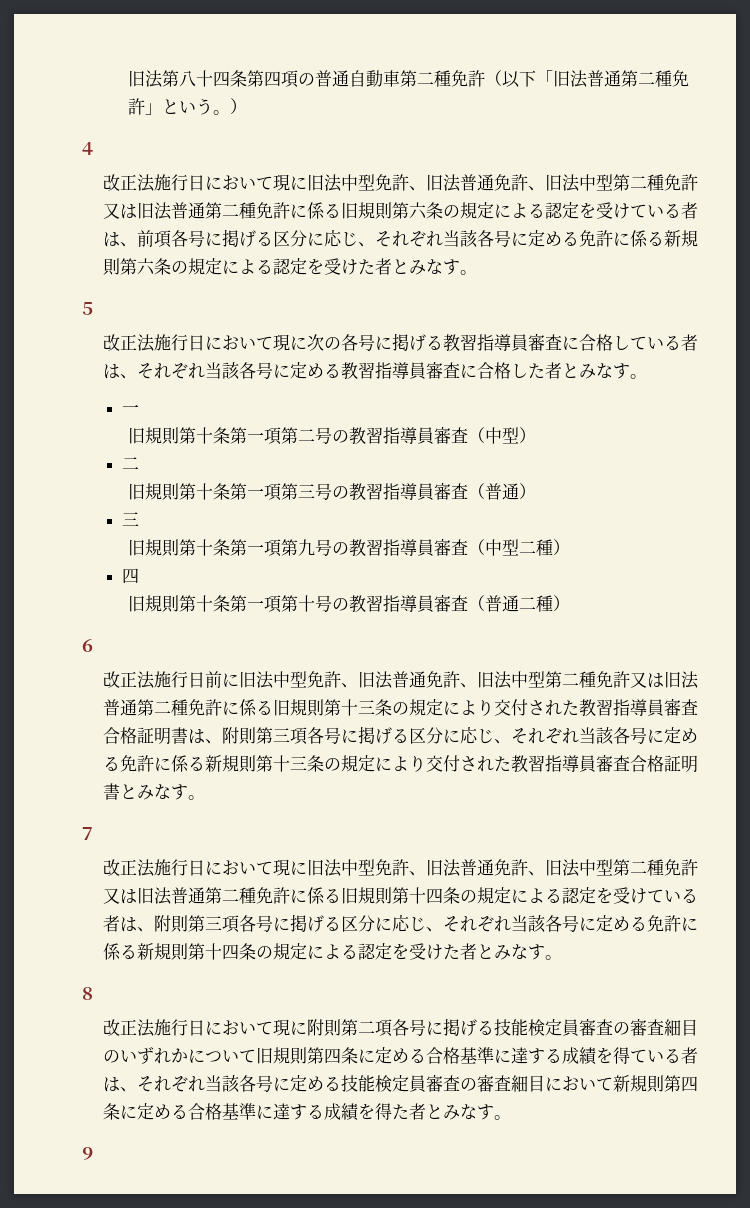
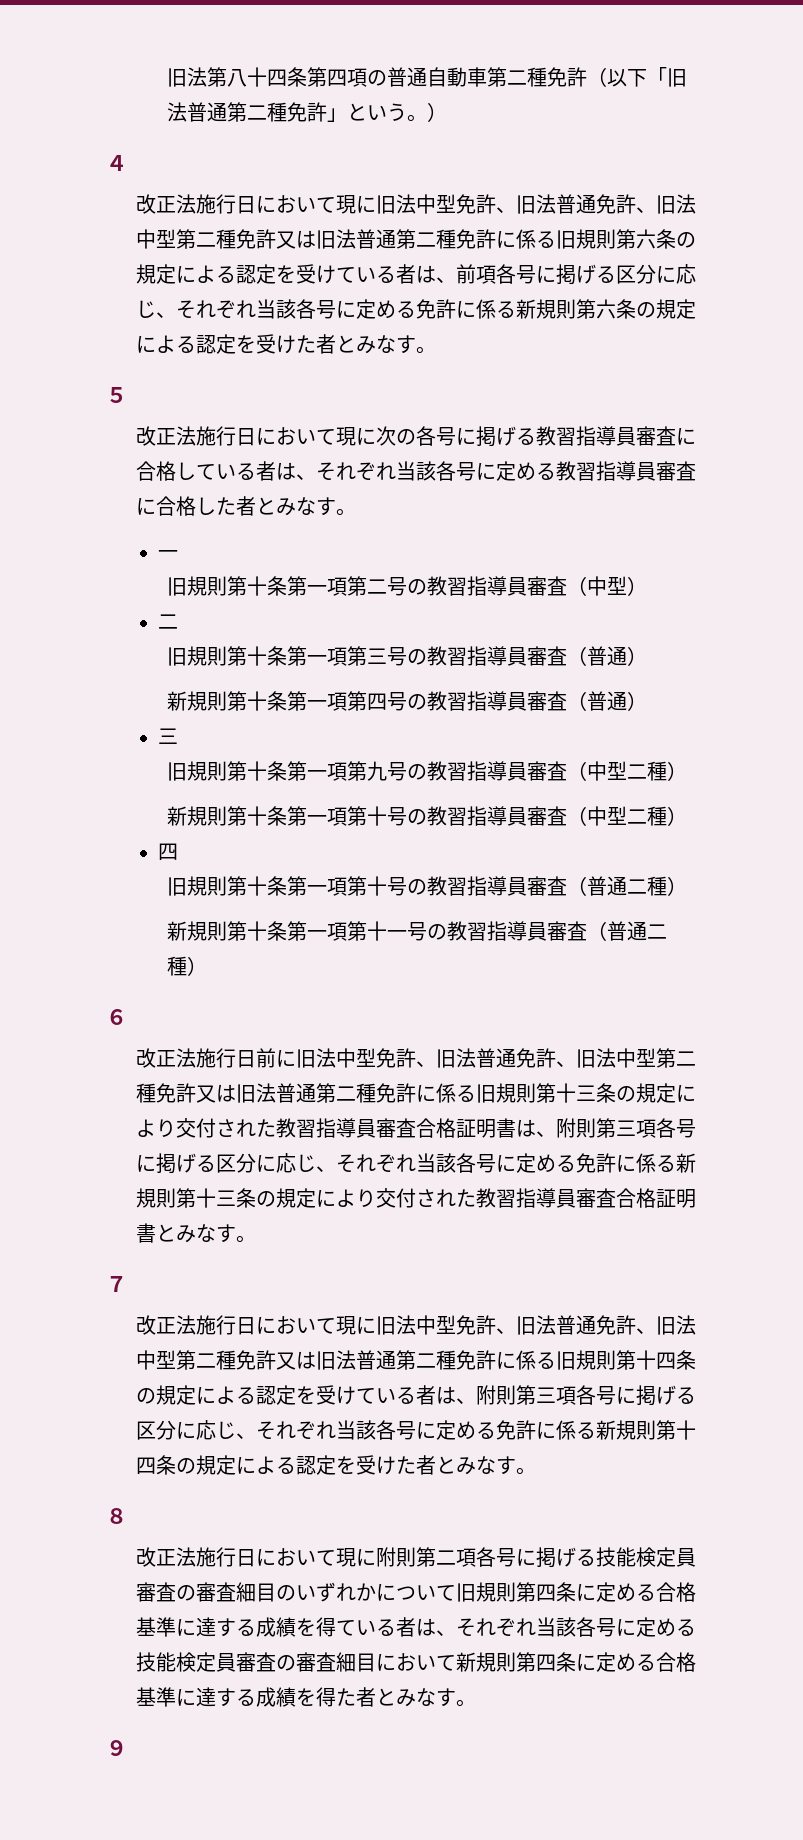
(536, 491) none -> [166,691,647,711] // 新規則第十条第一項第四号の教習指導員審査（普通）
(570, 547) none -> [166,806,687,826] // 新規則第十条第一項第十号の教習指導員審査（中型二種）
(570, 603) none -> [166,921,667,941] [166,956,207,976] // 新規則第十条第一項第十一号の教習指導員審査（普通二種）

